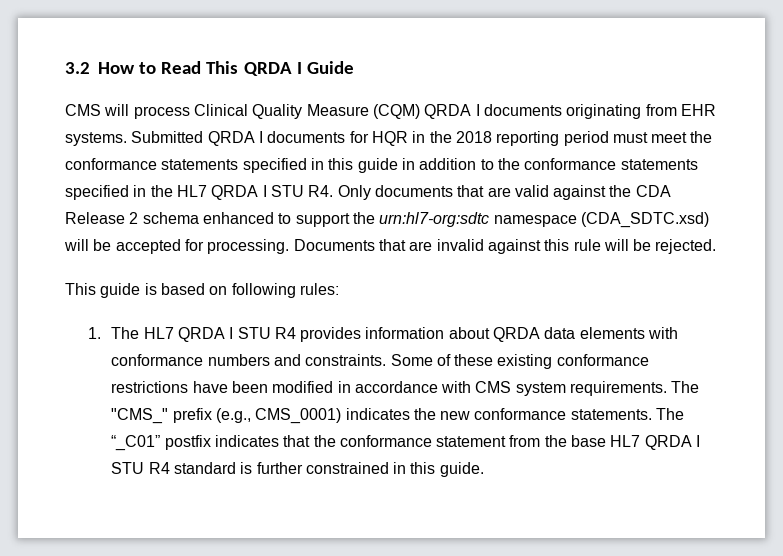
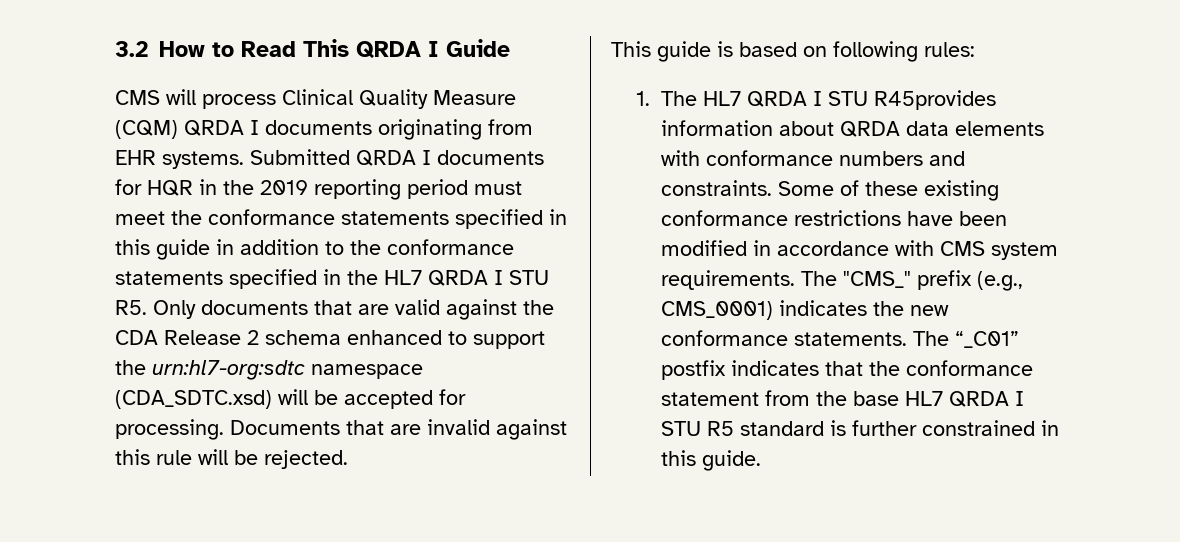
[455,131,492,143] 2018 -> [260,180,308,195] 2019
[308,185,334,197] R4. -> [115,300,147,315] R5.
[274,327,362,342] R4 provides -> [874,90,997,110] R45provides
[148,462,170,474] R4 -> [707,421,735,436] R5

